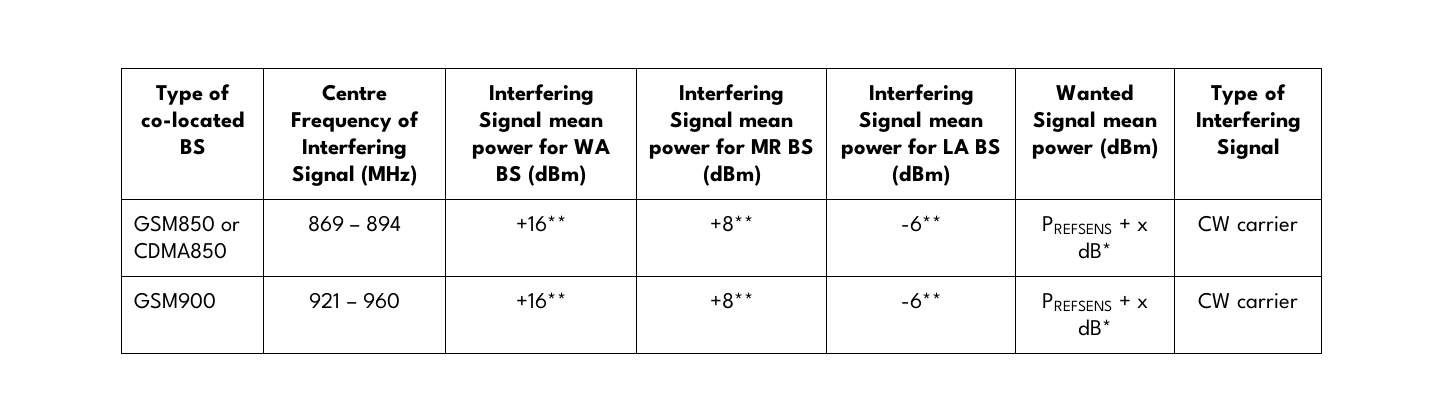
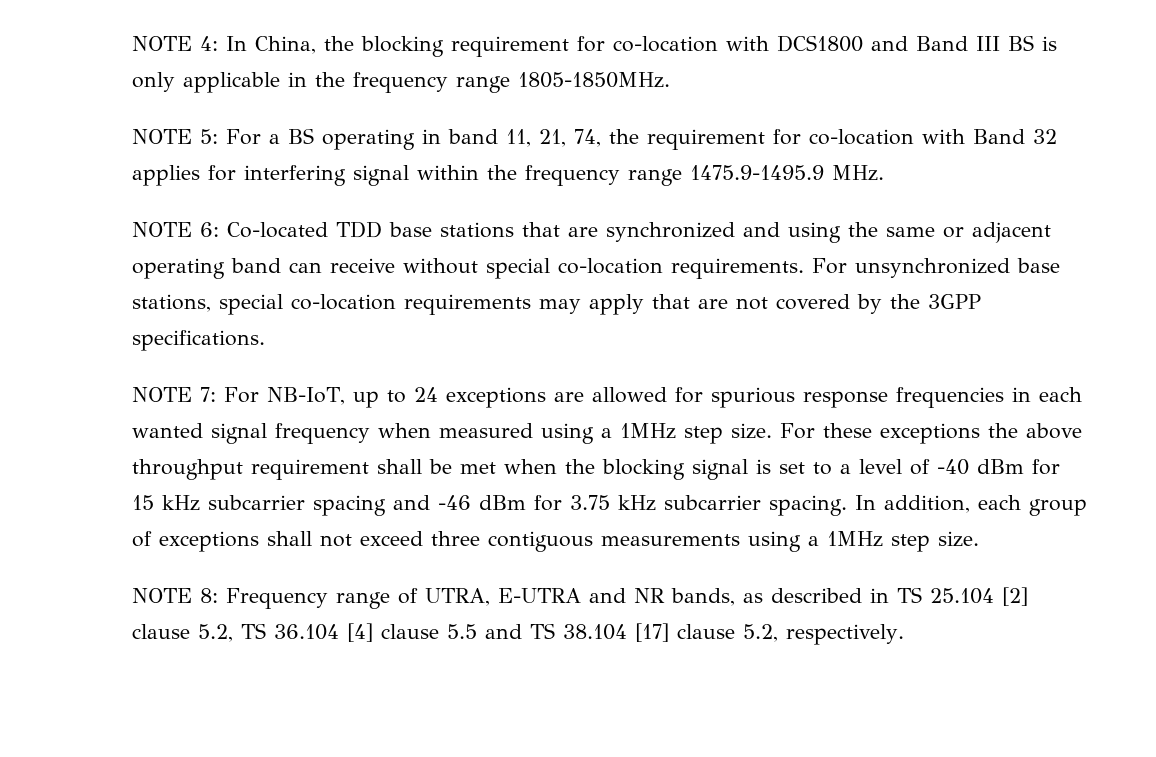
[155,84,231,105] [140,111,245,128] [179,138,206,155] [322,84,387,101] [290,111,420,132] [302,138,407,159] [291,165,418,186] [488,84,594,105] [479,111,603,132] [471,138,611,159] [495,165,587,186] [679,84,784,105] [669,111,794,132] [648,138,815,159] [702,165,761,186] [868,84,974,105] [859,111,983,132] [840,138,1002,159] [892,165,950,186] [1056,84,1134,101] [1033,111,1157,132] [1032,138,1158,159] [1211,84,1286,105] [1195,111,1301,132] [1216,138,1280,159] [133,215,240,232] [133,242,227,259] [307,215,402,232] [515,215,567,232] [709,215,754,232] [900,215,942,232] [1042,216,1148,235] [1078,242,1112,259] [1198,215,1298,232] [133,292,216,309] [309,292,400,309] [515,292,567,309] [709,292,754,309] [900,292,942,309] [1042,293,1148,312] [1078,319,1112,336] [1198,292,1298,309] Type of co-located BS | Centre Frequency of Interfering Signal (MHz) | Interfering Signal mean power for WA BS (dBm) | Interfering Signal mean power for MR BS (dBm) | Interfering Signal mean power for LA BS (dBm) | Wanted Signal mean power (dBm) | Type of Interfering Signal // GSM850 or CDMA850 | 869 – 894 | +16** | +8** | -6** | PREFSENS + x dB* | CW carrier // GSM900 | 921 – 960 | +16** | +8** | -6** | PREFSENS + x dB* | CW carrier -> [131,35,1057,57] [131,72,670,93] [131,128,1057,150] [131,165,884,186] [131,221,1051,243] [131,258,1060,279] [131,294,981,315] [131,330,265,351] [131,387,1082,408] [131,423,1082,444] [131,459,1060,480] [131,495,1087,516] [131,531,979,552] [131,587,1028,609] [131,623,904,645] NOTE 4: In China, the blocking requirement for co-location with DCS1800 and Band III BS is only applicable in the frequency range 1805-1850MHz. // NOTE 5: For a BS operating in band 11, 21, 74, the requirement for co-location with Band 32 applies for interfering signal within the frequency range 1475.9-1495.9 MHz. // NOTE 6: Co-located TDD base stations that are synchronized and using the same or adjacent operating band can receive without special co-location requirements. For unsynchronized base stations, special co-location requirements may apply that are not covered by the 3GPP specifications. // NOTE 7: For NB-IoT, up to 24 exceptions are allowed for spurious response frequencies in each wanted signal frequency when measured using a 1MHz step size. For these exceptions the above throughput requirement shall be met when the blocking signal is set to a level of -40 dBm for 15 kHz subcarrier spacing and -46 dBm for 3.75 kHz subcarrier spacing. In addition, each group of exceptions shall not exceed three contiguous measurements using a 1MHz step size. // NOTE 8: Frequency range of UTRA, E-UTRA and NR bands, as described in TS 25.104 [2] clause 5.2, TS 36.104 [4] clause 5.5 and TS 38.104 [17] clause 5.2, respectively.

